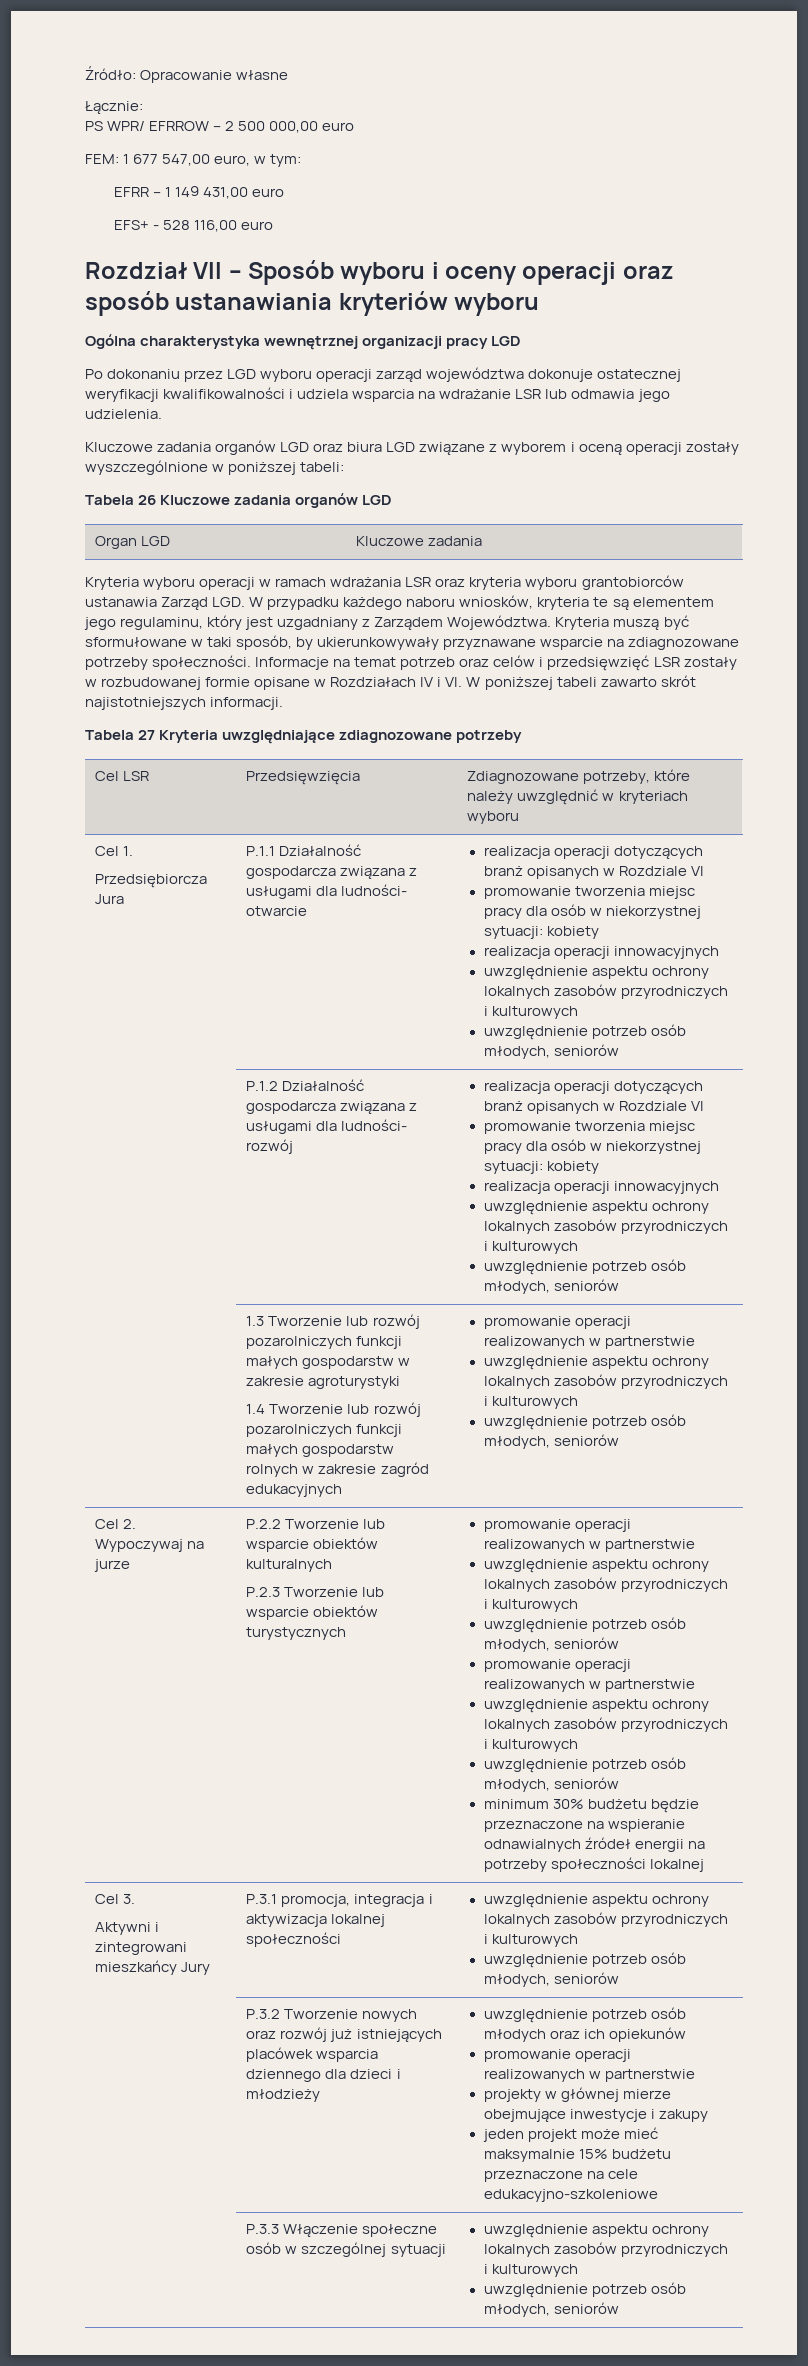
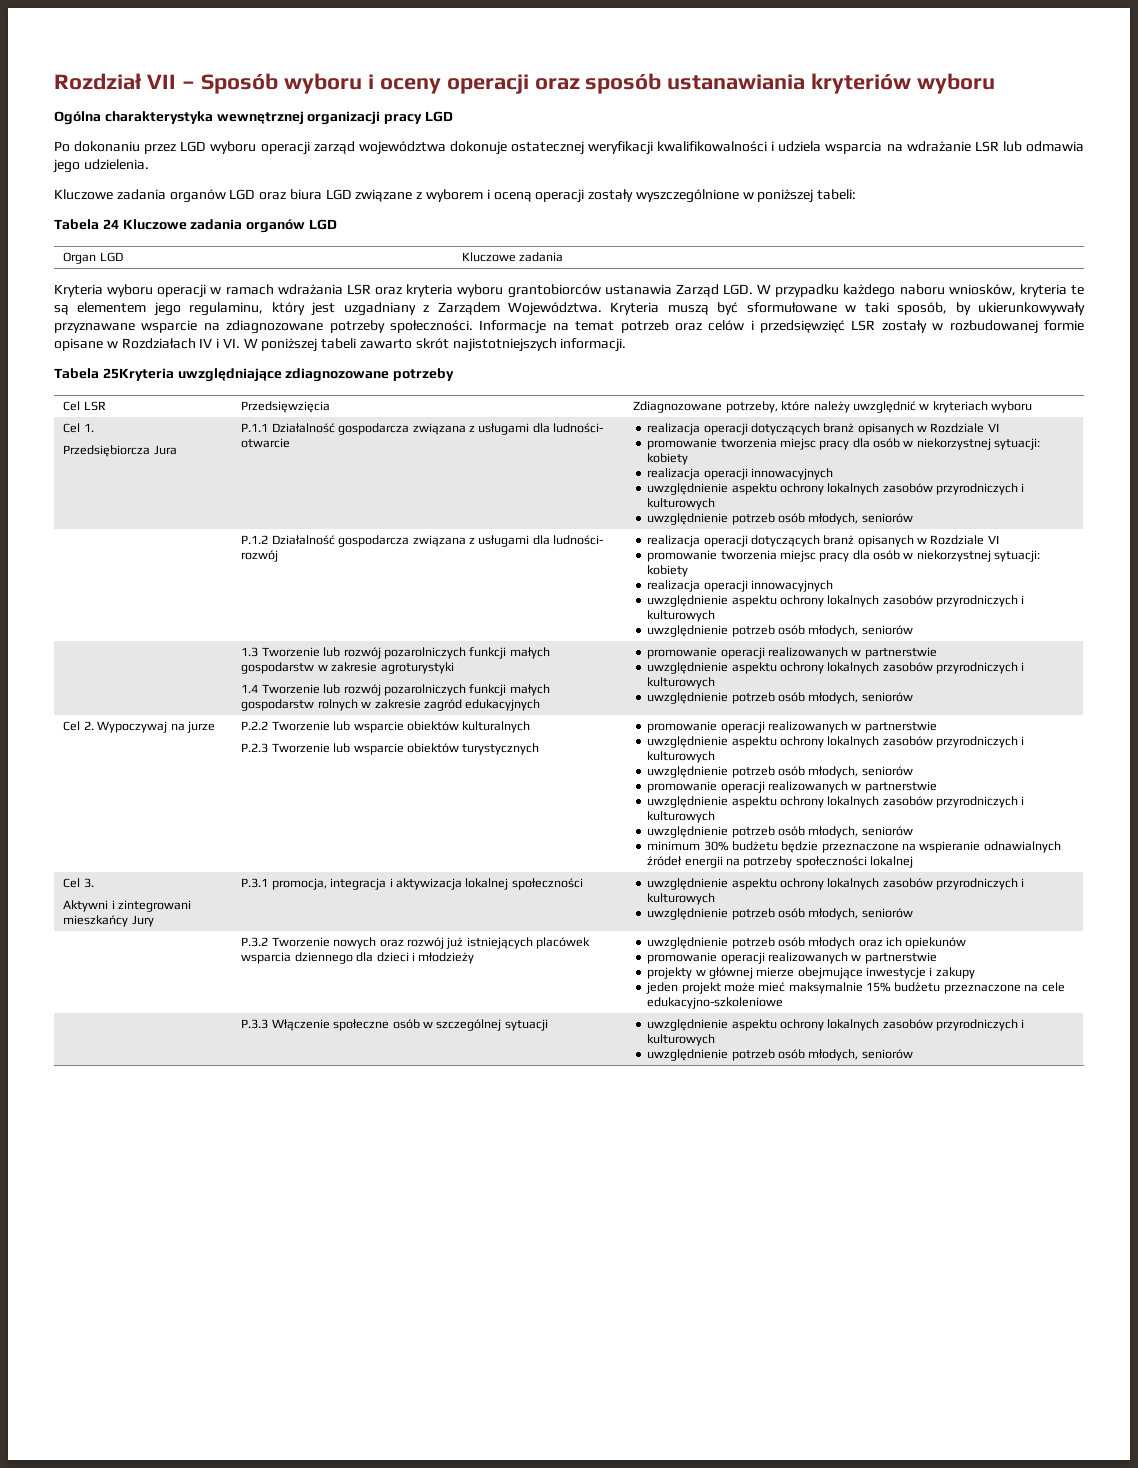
[85,66,289,83] [85,101,143,114] [85,121,355,133] [85,154,302,167] [113,186,284,199] [113,220,273,232] Źródło: Opracowanie własne // Łącznie: // PS WPR/ EFRROW – 2 500 000,00 euro // FEM: 1 677 547,00 euro, w tym: // EFRR – 1 149 431,00 euro // EFS+ - 528 116,00 euro // -> (54, 81) none
[138,495,157,505] 26 -> [102,219,119,229] 24
[138,730,219,743] 27 Kryteria -> [102,368,174,381] 25Kryteria

